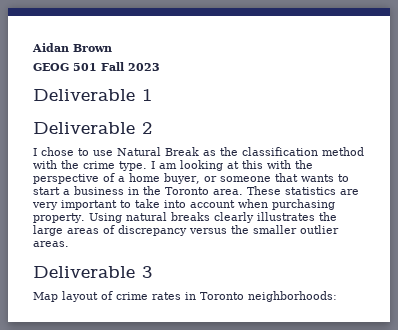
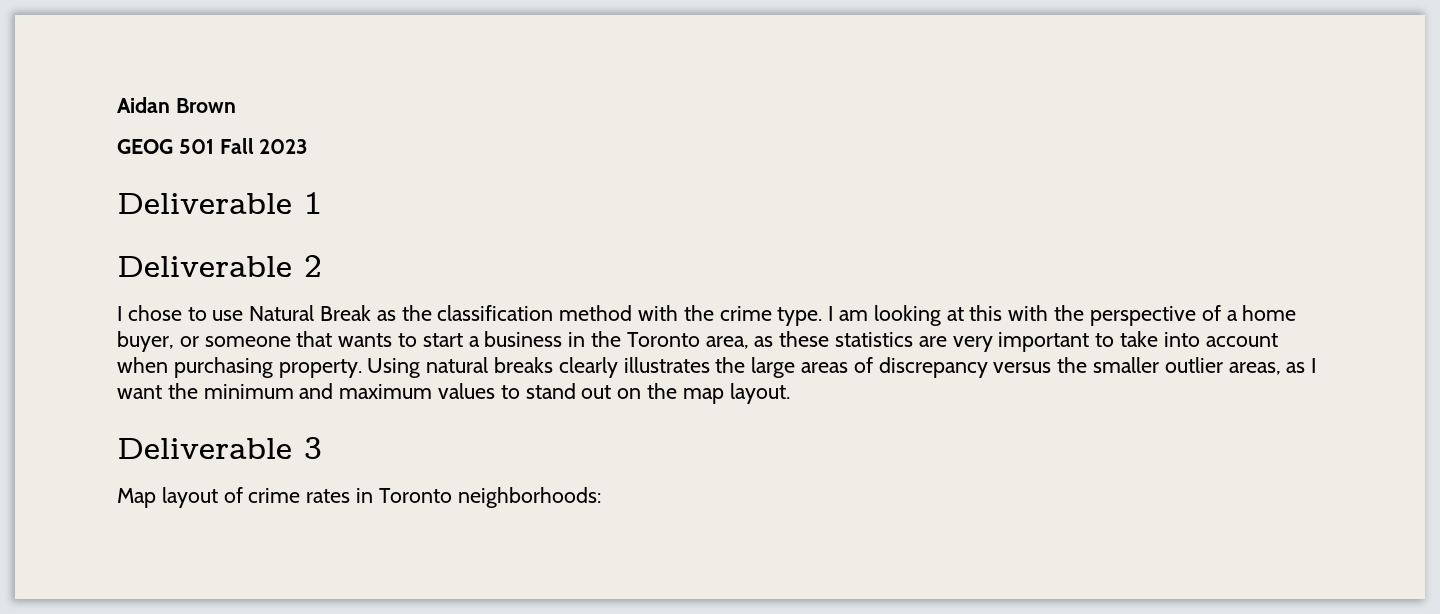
[213,186,281,195] area. These -> [705,331,830,349] area, as these
[33,241,69,247] areas. -> [1228,358,1317,375] [117,383,790,404] areas, as I want the minimum and maximum values to stand out on the map layout.

